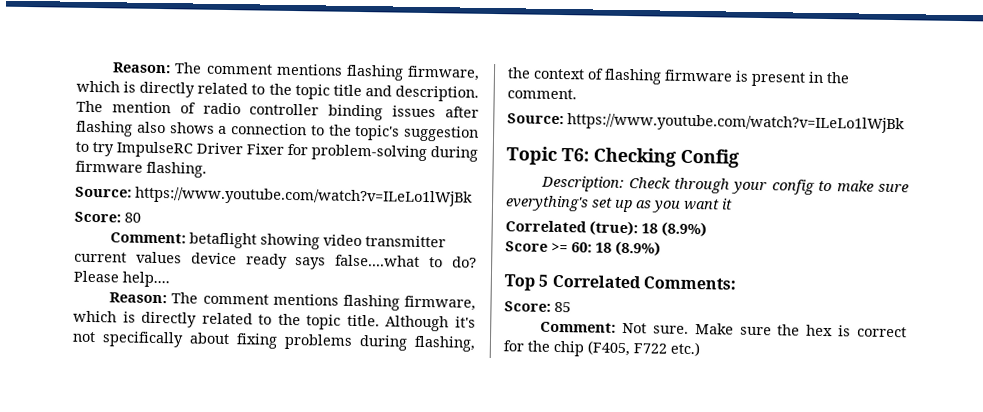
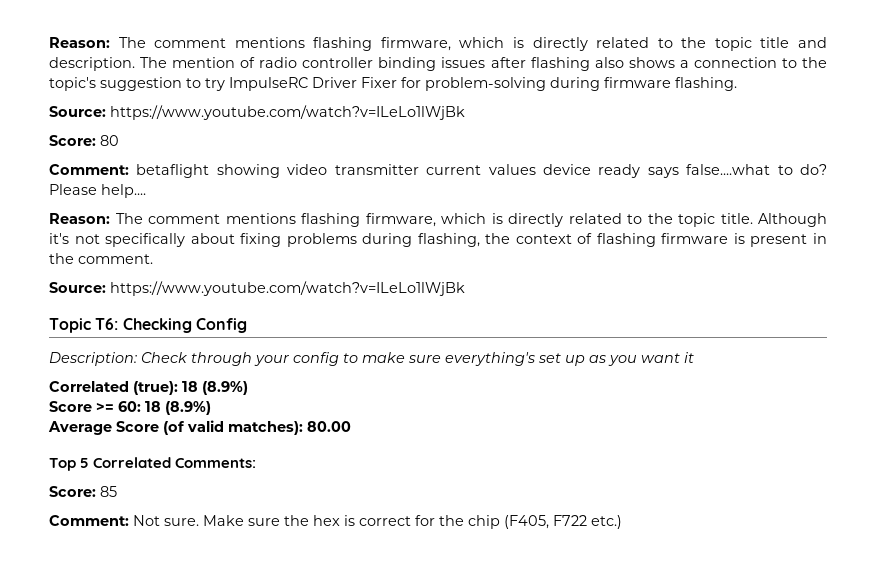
(661, 248) none -> [48,420,351,435] // Average Score (of valid matches): 80.00

